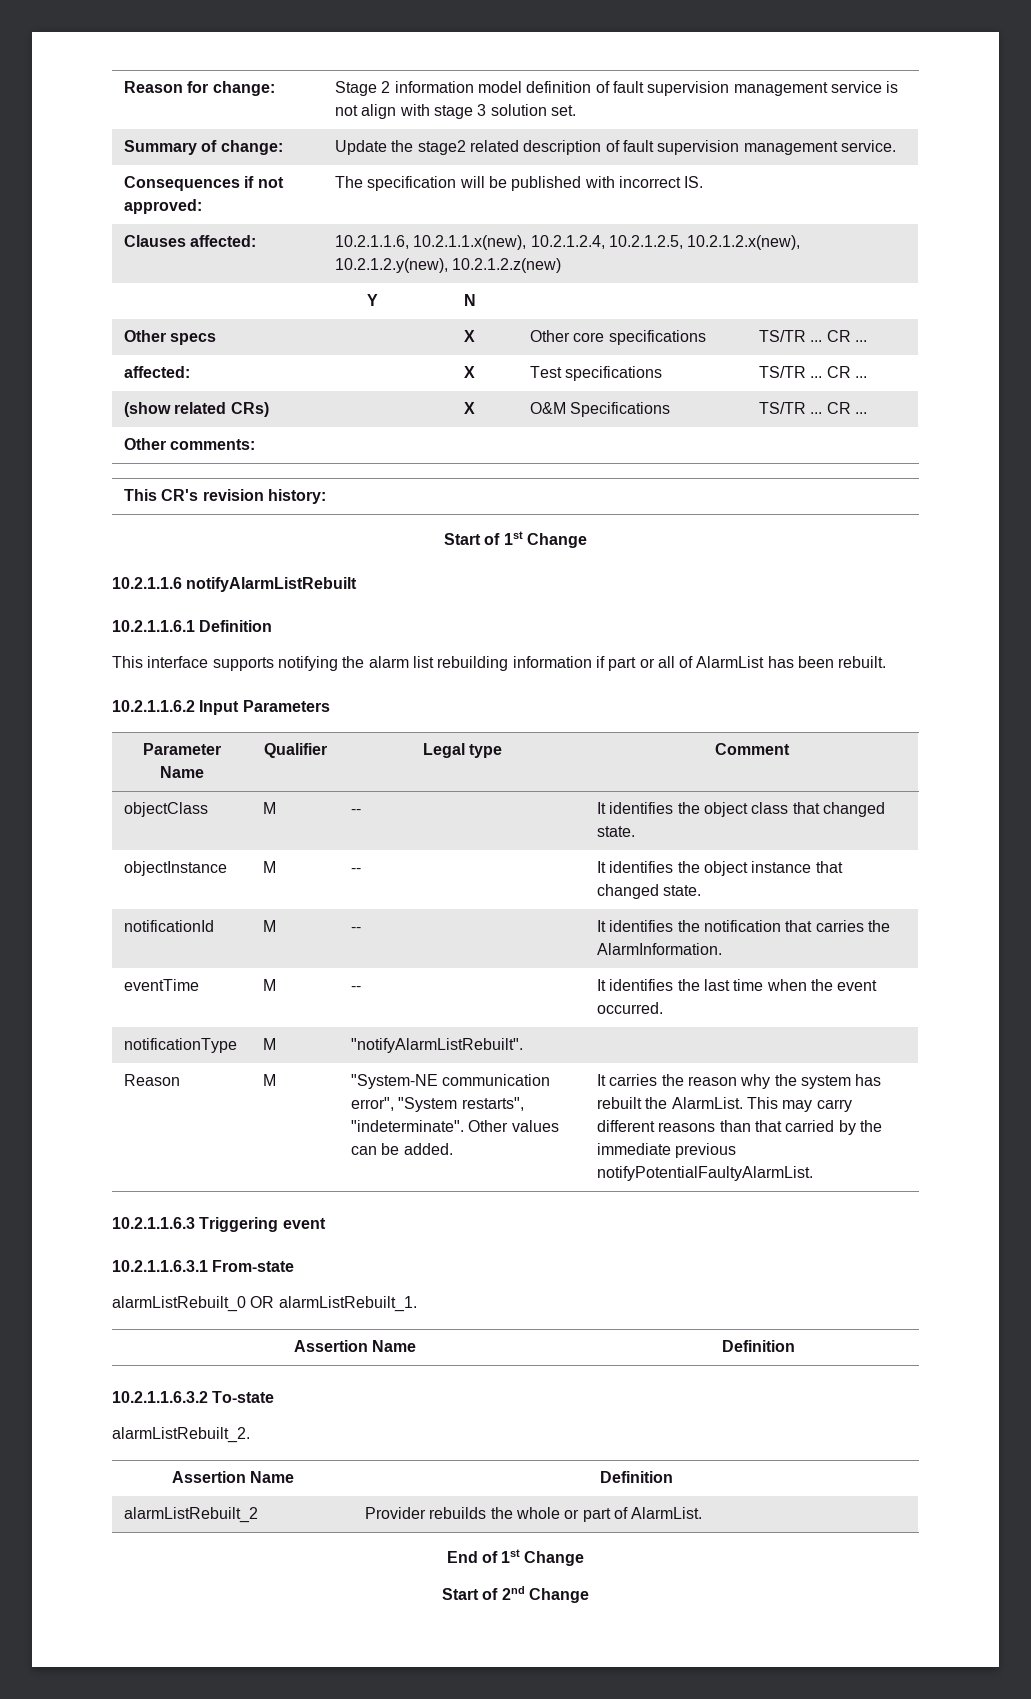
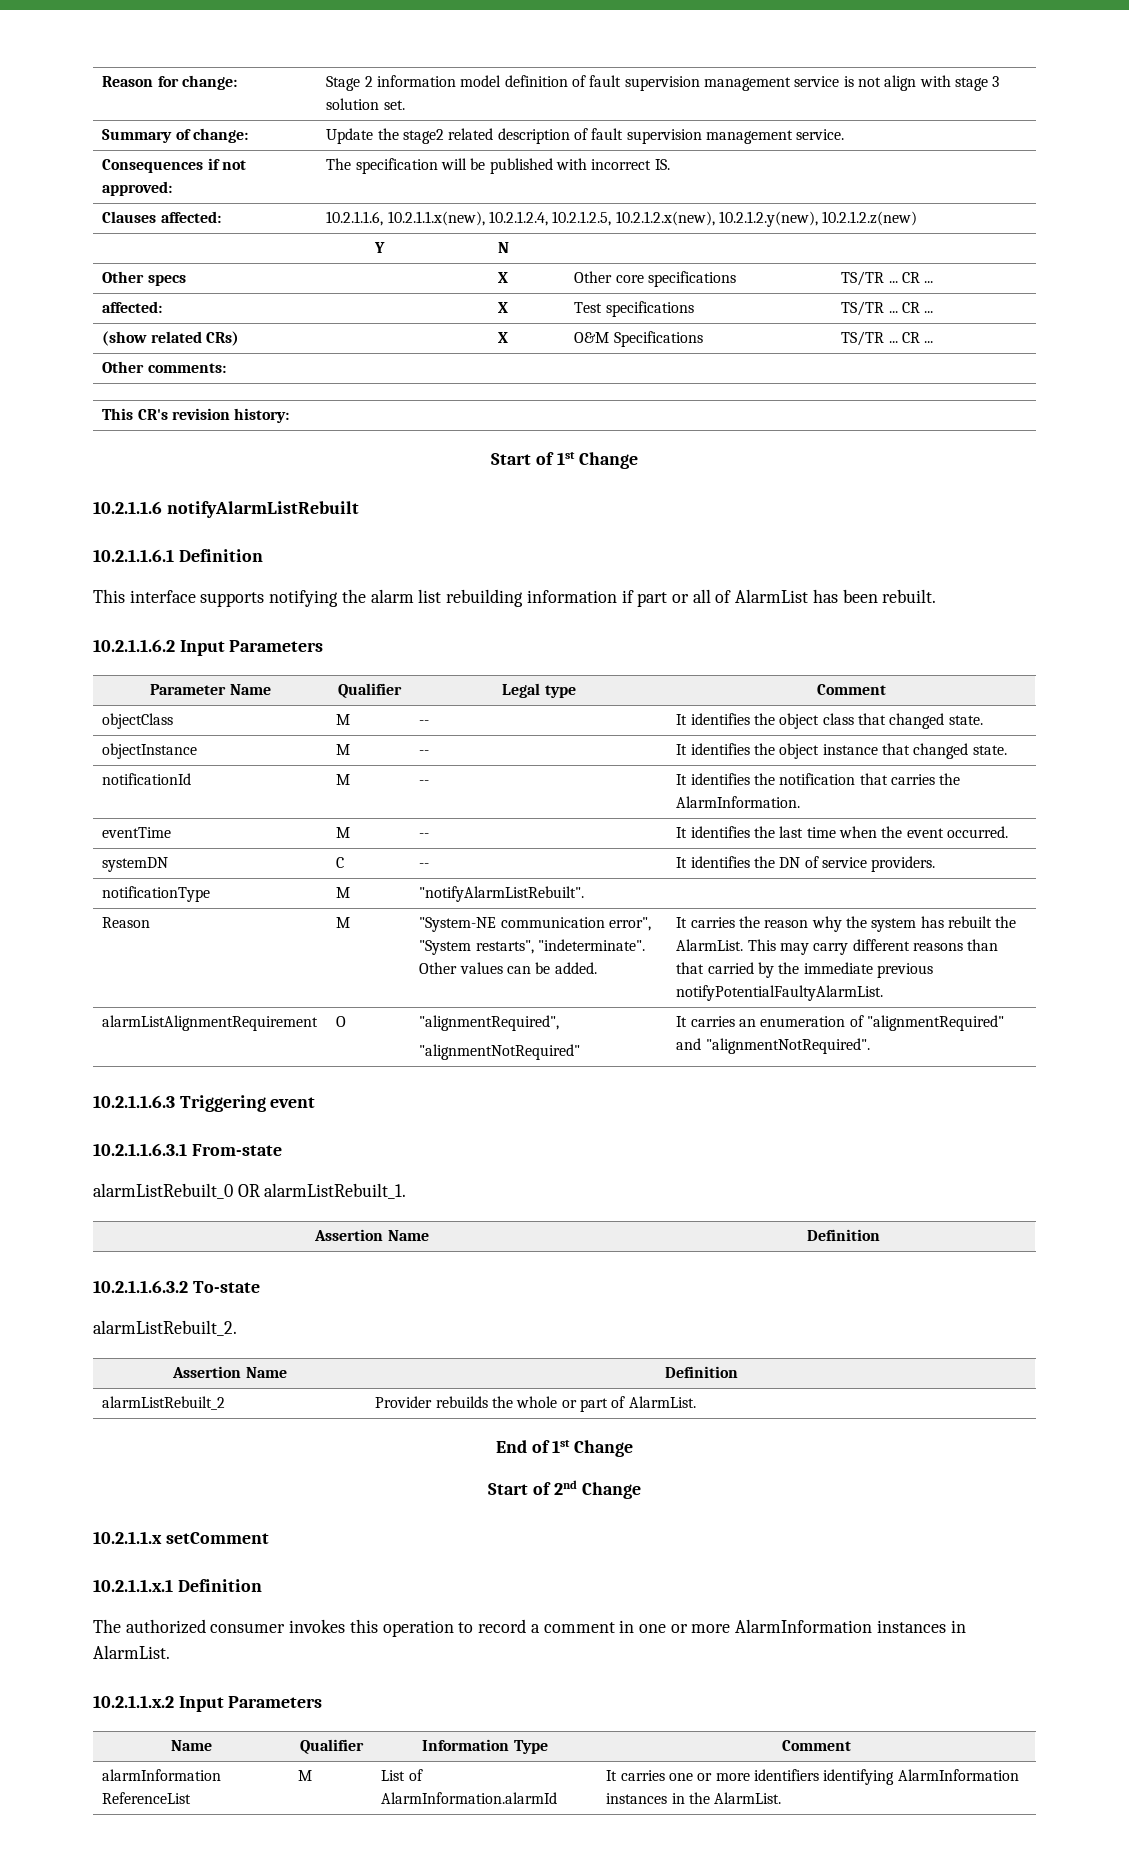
(664, 1008) none -> [102,857,169,872] [336,857,345,868] [419,863,430,868] [676,856,936,872] // systemDN | C | -- | It identifies the DN of service providers.
(814, 1173) none -> [102,1015,319,1031] [336,1016,347,1027] [419,1015,560,1031] [419,1044,581,1060] [676,1015,1005,1031] [676,1038,870,1054] // alarmListAlignmentRequirement | O | "alignmentRequired", // "alignmentNotRequired" | It carries an enumeration of "alignmentRequired" and "alignmentNotRequired".
(589, 1595) none -> [93,1531,269,1544] [93,1579,262,1592] [93,1619,966,1637] [93,1645,170,1659] [93,1695,323,1712] [171,1740,212,1751] [299,1739,364,1754] [422,1739,548,1754] [782,1740,851,1751] [102,1769,222,1781] [102,1792,192,1804] [298,1770,313,1781] [381,1769,423,1781] [381,1792,558,1804] [606,1769,1019,1785] [606,1792,782,1804] // 10.2.1.1.x setComment // 10.2.1.1.x.1 Definition // The authorized consumer invokes this operation to record a comment in one or more AlarmInformation instances in AlarmList. // 10.2.1.1.x.2 Input Parameters // Name | Qualifier | Information Type | Comment // alarmInformation ReferenceList | M | List of AlarmInformation.alarmId | It carries one or more identifiers identifying AlarmInformation instances in the AlarmList.

